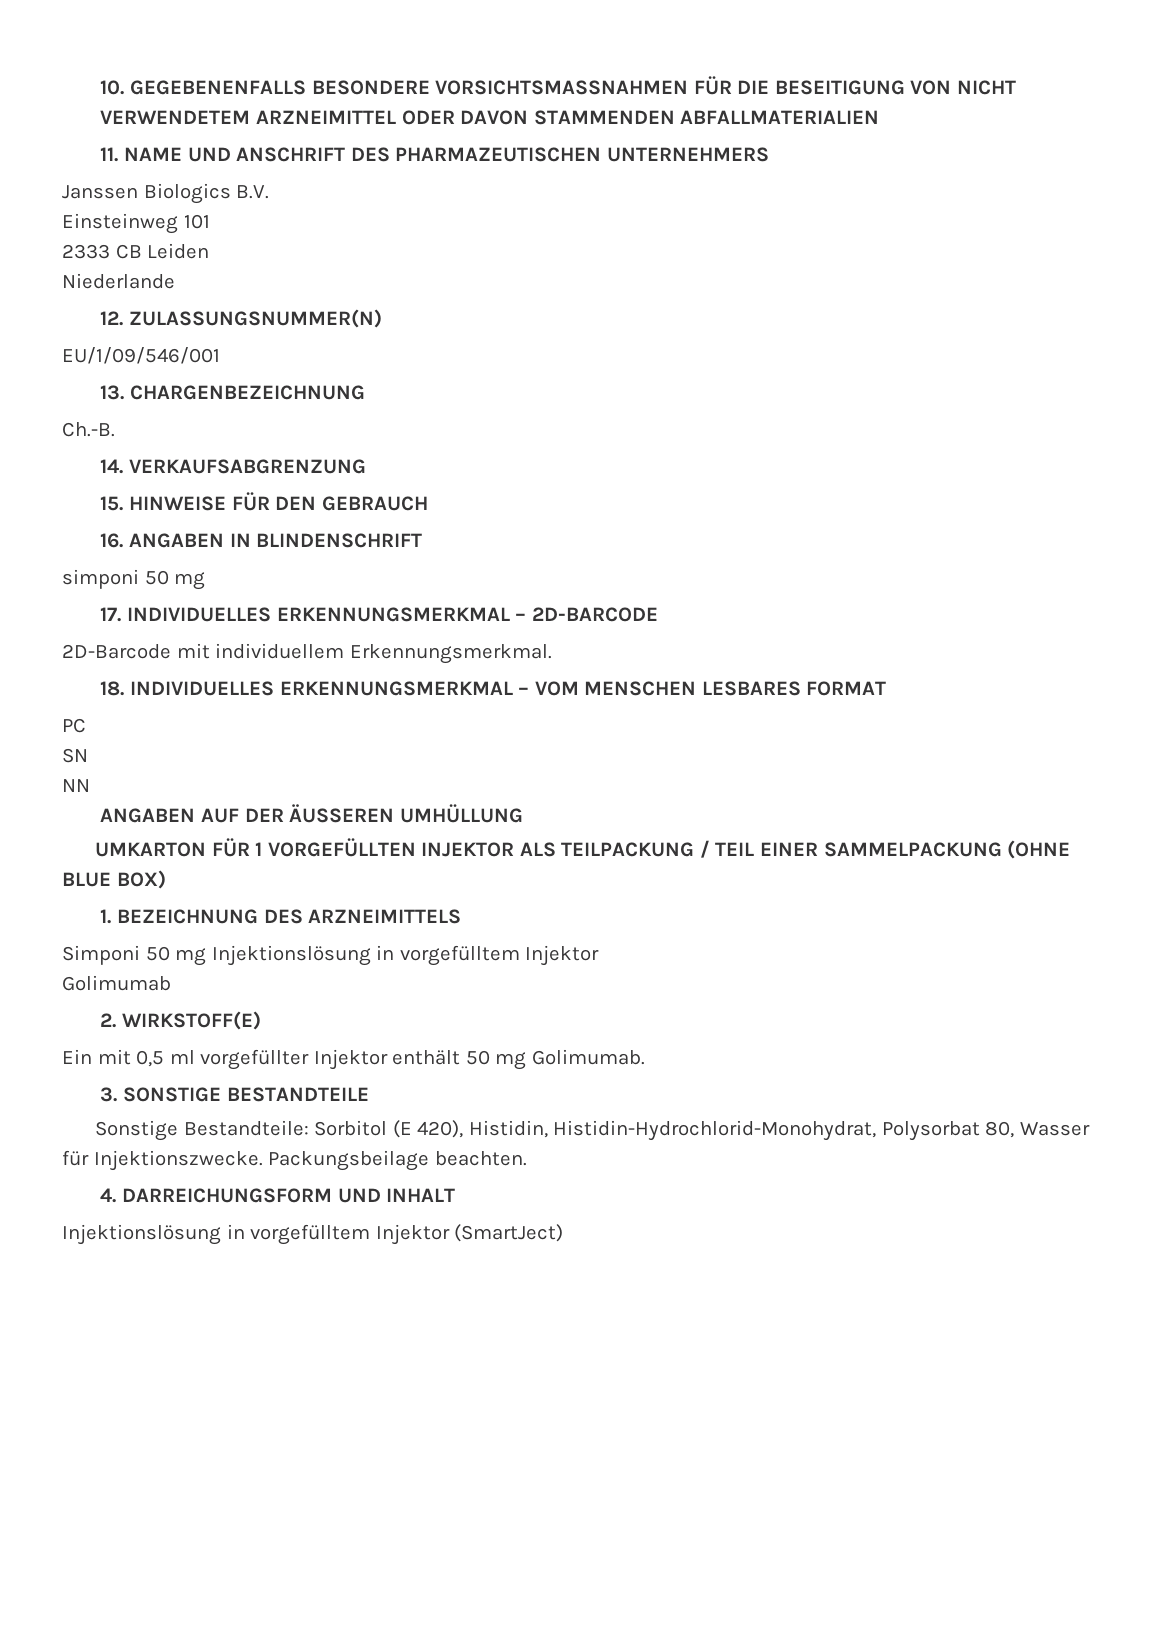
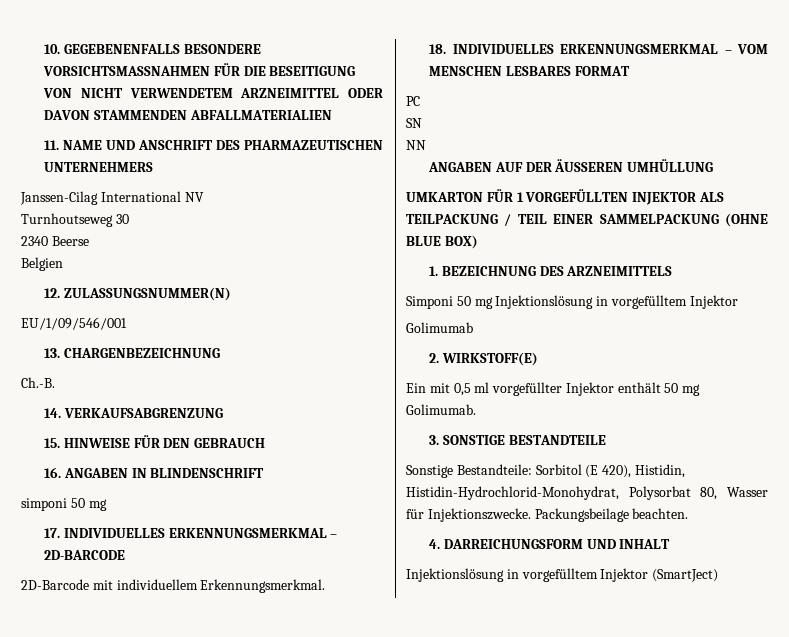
[62,183,270,204] [62,213,210,234] [62,243,210,259] [62,273,175,289] Janssen Biologics B.V. // Einsteinweg 101 // 2333 CB Leiden // Niederlande -> [20,191,204,205] [21,213,129,227] [21,236,89,246] [21,257,63,271] Janssen-Cilag International NV // Turnhoutseweg 30 // 2340 Beerse // Belgien

